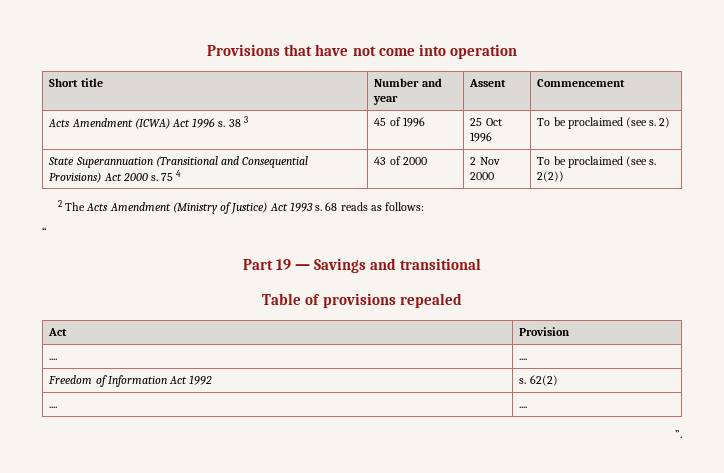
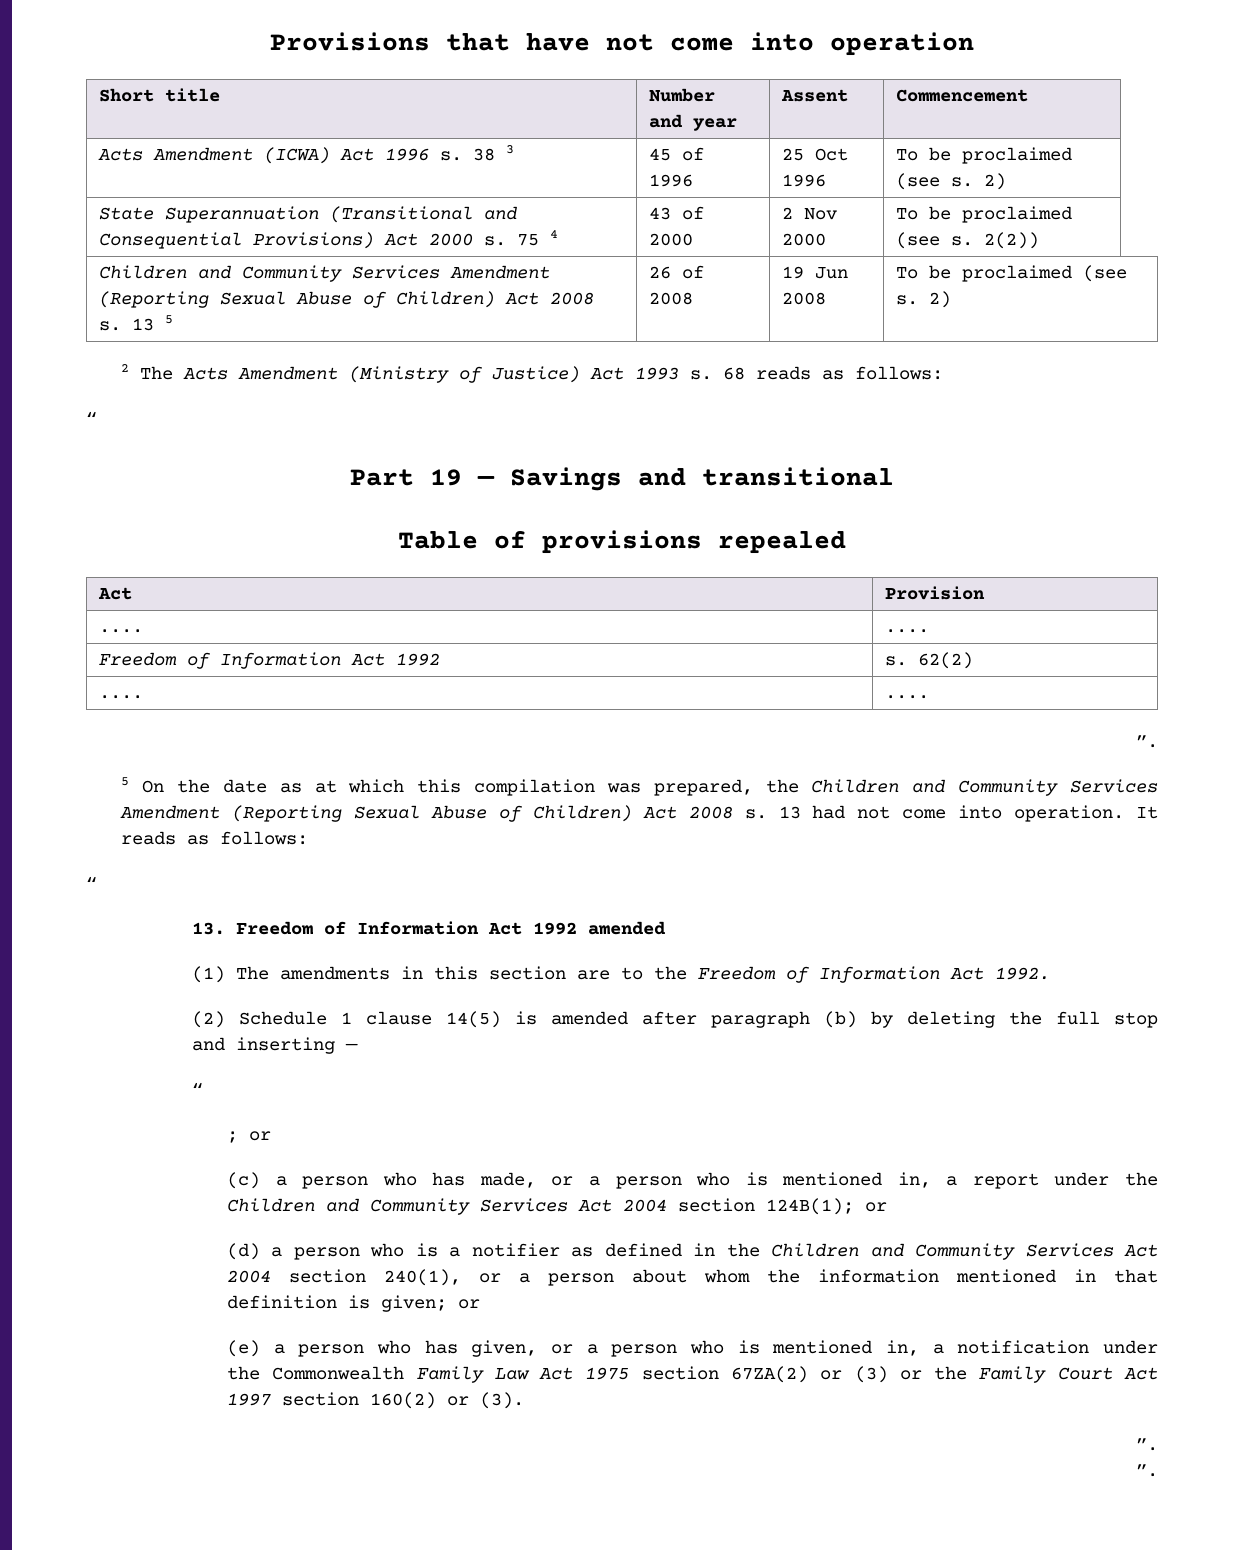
(565, 176) none -> [99,265,551,282] [99,291,595,308] [99,315,174,331] [649,265,705,279] [649,292,694,305] [782,266,849,279] [782,292,827,305] [896,265,1128,282] [896,291,952,308] // Children and Community Services Amendment (Reporting Sexual Abuse of Children) Act 2008 s. 13 5 | 26 of 2008 | 19 Jun 2008 | To be proclaimed (see s. 2)
(682, 434) none -> [121,777,1158,796] [120,805,1158,822] [121,831,309,845] [86,876,97,889] [191,921,666,935] [191,966,1050,983] [191,1011,1158,1028] [191,1037,358,1054] [191,1082,203,1095] [227,1131,272,1143] [227,1172,1158,1189] [227,1198,888,1215] [227,1243,1158,1260] [227,1269,1159,1286] [227,1295,481,1312] [227,1340,1158,1357] [227,1366,1158,1383] [227,1392,525,1409] [1136,1438,1158,1451] [1136,1464,1158,1477] // 5 On the date as at which this compilation was prepared, the Children and Community Services Amendment (Reporting Sexual Abuse of Children) Act 2008 s. 13 had not come into operation. It reads as follows: // “ // 13. Freedom of Information Act 1992 amended // (1) The amendments in this section are to the Freedom of Information Act 1992. // (2) Schedule 1 clause 14(5) is amended after paragraph (b) by deleting the full stop and inserting — // “ // ; or // (c) a person who has made, or a person who is mentioned in, a report under the Children and Community Services Act 2004 section 124B(1); or // (d) a person who is a notifier as defined in the Children and Community Services Act 2004 section 240(1), or a person about whom the information mentioned in that definition is given; or // (e) a person who has given, or a person who is mentioned in, a notification under the Commonwealth Family Law Act 1975 section 67ZA(2) or (3) or the Family Court Act 1997 section 160(2) or (3). // ”. // ”.

